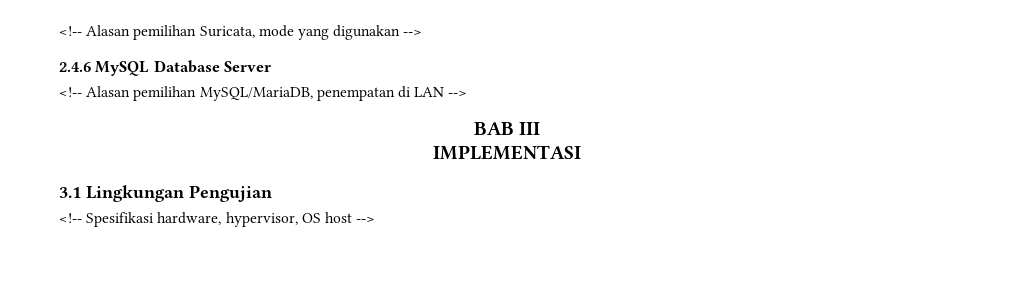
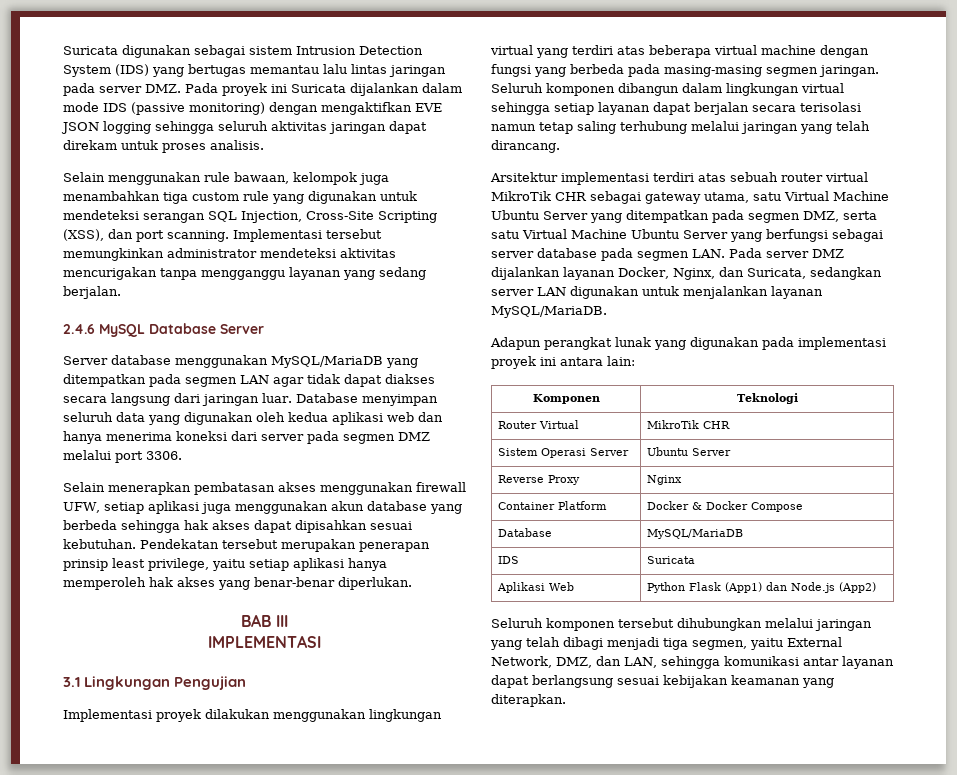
[59,25,423,40] [59,60,272,76] [59,86,468,101] <!-- Alasan pemilihan Suricata, mode yang digunakan --> // 2.4.6 MySQL Database Server // <!-- Alasan pemilihan MySQL/MariaDB, penempatan di LAN --> -> [63,45,423,58] [63,64,446,77] [63,83,462,96] [63,102,442,115] [61,121,427,134] [63,140,264,153] [63,172,389,185] [63,191,417,204] [63,210,437,223] [63,229,382,242] [63,248,396,261] [63,267,426,280] [63,286,121,299] [63,323,264,337] [63,355,418,368] [63,374,435,387] [63,393,438,406] [63,412,443,425] [63,431,430,444] [63,450,182,463] [63,482,466,495] [63,501,462,514] [63,520,412,533] [63,539,430,552] [63,558,387,571] [63,577,412,590] Suricata digunakan sebagai sistem Intrusion Detection System (IDS) yang bertugas memantau lalu lintas jaringan pada server DMZ. Pada proyek ini Suricata dijalankan dalam mode IDS (passive monitoring) dengan mengaktifkan EVE JSON logging sehingga seluruh aktivitas jaringan dapat direkam untuk proses analisis. // Selain menggunakan rule bawaan, kelompok juga menambahkan tiga custom rule yang digunakan untuk mendeteksi serangan SQL Injection, Cross-Site Scripting (XSS), dan port scanning. Implementasi tersebut memungkinkan administrator mendeteksi aktivitas mencurigakan tanpa mengganggu layanan yang sedang berjalan. // 2.4.6 MySQL Database Server // Server database menggunakan MySQL/MariaDB yang ditempatkan pada segmen LAN agar tidak dapat diakses secara langsung dari jaringan luar. Database menyimpan seluruh data yang digunakan oleh kedua aplikasi web dan hanya menerima koneksi dari server pada segmen DMZ melalui port 3306. // Selain menerapkan pembatasan akses menggunakan firewall UFW, setiap aplikasi juga menggunakan akun database yang berbeda sehingga hak akses dapat dipisahkan sesuai kebutuhan. Pendekatan tersebut merupakan penerapan prinsip least privilege, yaitu setiap aplikasi hanya memperoleh hak akses yang benar-benar diperlukan.
[59,212,376,227] <!-- Spesifikasi hardware, hypervisor, OS host --> -> [63,709,442,722] [490,45,869,58] [491,64,879,77] [491,83,844,96] [491,102,861,115] [491,121,870,134] [491,140,560,153] [490,172,868,185] [491,191,889,204] [491,210,877,223] [491,229,883,242] [491,248,844,261] [491,267,882,280] [491,286,823,299] [491,306,607,318] [490,337,886,350] [491,356,635,369] [532,394,600,404] [736,393,798,404] [497,420,579,429] [646,420,730,429] [497,448,629,458] [646,447,731,456] [497,475,580,485] [646,475,682,485] [497,501,607,510] [646,501,803,512] [497,528,552,537] [646,529,743,539] [497,556,519,564] [646,556,695,564] [496,582,574,593] [646,582,876,593] [491,618,872,631] [490,637,842,650] [491,656,894,669] [491,675,834,688] [491,694,566,707] Implementasi proyek dilakukan menggunakan lingkungan virtual yang terdiri atas beberapa virtual machine dengan fungsi yang berbeda pada masing-masing segmen jaringan. Seluruh komponen dibangun dalam lingkungan virtual sehingga setiap layanan dapat berjalan secara terisolasi namun tetap saling terhubung melalui jaringan yang telah dirancang. // Arsitektur implementasi terdiri atas sebuah router virtual MikroTik CHR sebagai gateway utama, satu Virtual Machine Ubuntu Server yang ditempatkan pada segmen DMZ, serta satu Virtual Machine Ubuntu Server yang berfungsi sebagai server database pada segmen LAN. Pada server DMZ dijalankan layanan Docker, Nginx, dan Suricata, sedangkan server LAN digunakan untuk menjalankan layanan MySQL/MariaDB. // Adapun perangkat lunak yang digunakan pada implementasi proyek ini antara lain: // Komponen | Teknologi // Router Virtual | MikroTik CHR // Sistem Operasi Server | Ubuntu Server // Reverse Proxy | Nginx // Container Platform | Docker & Docker Compose // Database | MySQL/MariaDB // IDS | Suricata // Aplikasi Web | Python Flask (App1) dan Node.js (App2) // Seluruh komponen tersebut dihubungkan melalui jaringan yang telah dibagi menjadi tiga segmen, yaitu External Network, DMZ, dan LAN, sehingga komunikasi antar layanan dapat berlangsung sesuai kebijakan keamanan yang diterapkan.

